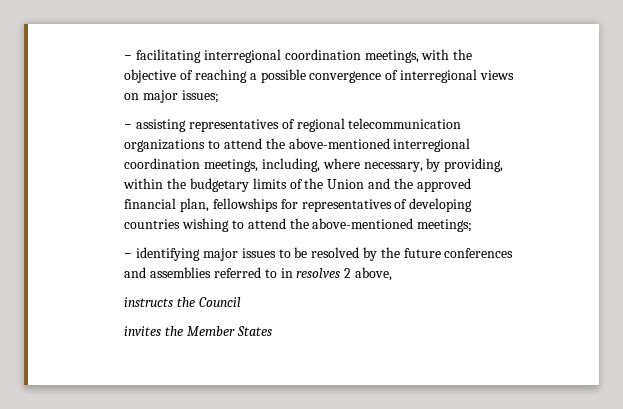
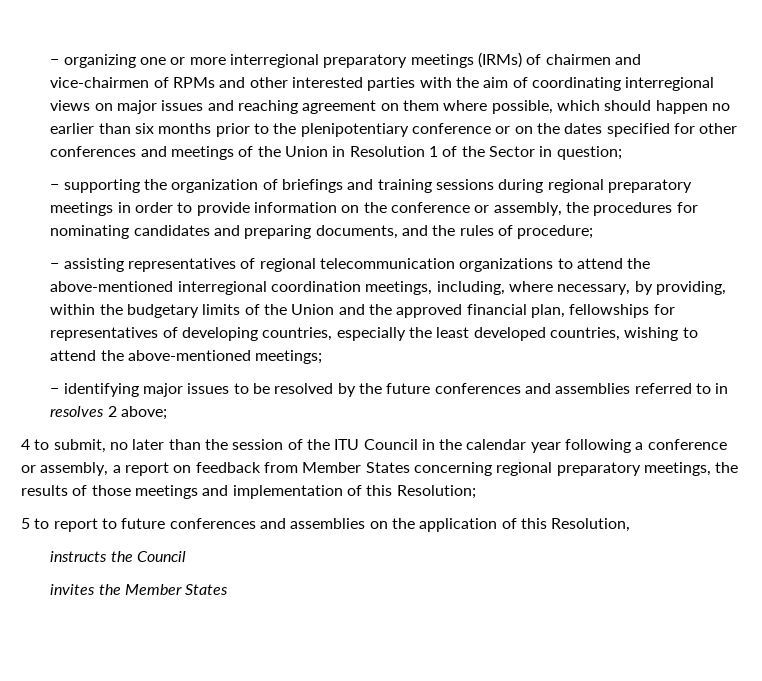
[124,49,473,63] [124,69,514,83] [124,90,220,103] − facilitating interregional coordination meetings, with the objective of reaching a possible convergence of interregional views on major issues; -> [50,52,641,68] [50,77,715,91] [50,100,730,114] [50,123,738,137] [50,146,622,160] [50,179,692,193] [50,202,698,216] [50,225,594,239] − organizing one or more interregional preparatory meetings (IRMs) of chairmen and vice-chairmen of RPMs and other interested parties with the aim of coordinating interregional views on major issues and reaching agreement on them where possible, which should happen no earlier than six months prior to the plenipotentiary conference or on the dates specified for other conferences and meetings of the Union in Resolution 1 of the Sector in question; // − supporting the organization of briefings and training sessions during regional preparatory meetings in order to provide information on the conference or assembly, the procedures for nominating candidates and preparing documents, and the rules of procedure;
[124,219,181,229] countries -> [262,327,620,341] countries, especially the least developed countries,
[354,267,392,281] above, -> [121,406,168,420] [21,439,727,453] [21,462,739,476] [21,485,476,499] [21,518,631,532] above; // 4 to submit, no later than the session of the ITU Council in the calendar year following a conference or assembly, a report on feedback from Member States concerning regional preparatory meetings, the results of those meetings and implementation of this Resolution; // 5 to report to future conferences and assemblies on the application of this Resolution,

